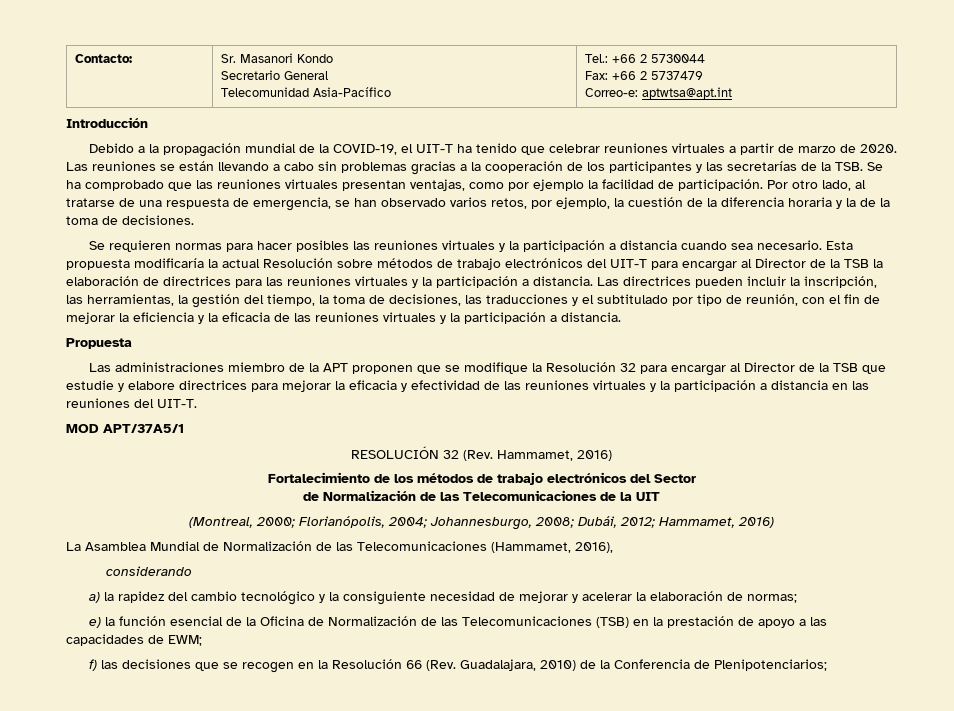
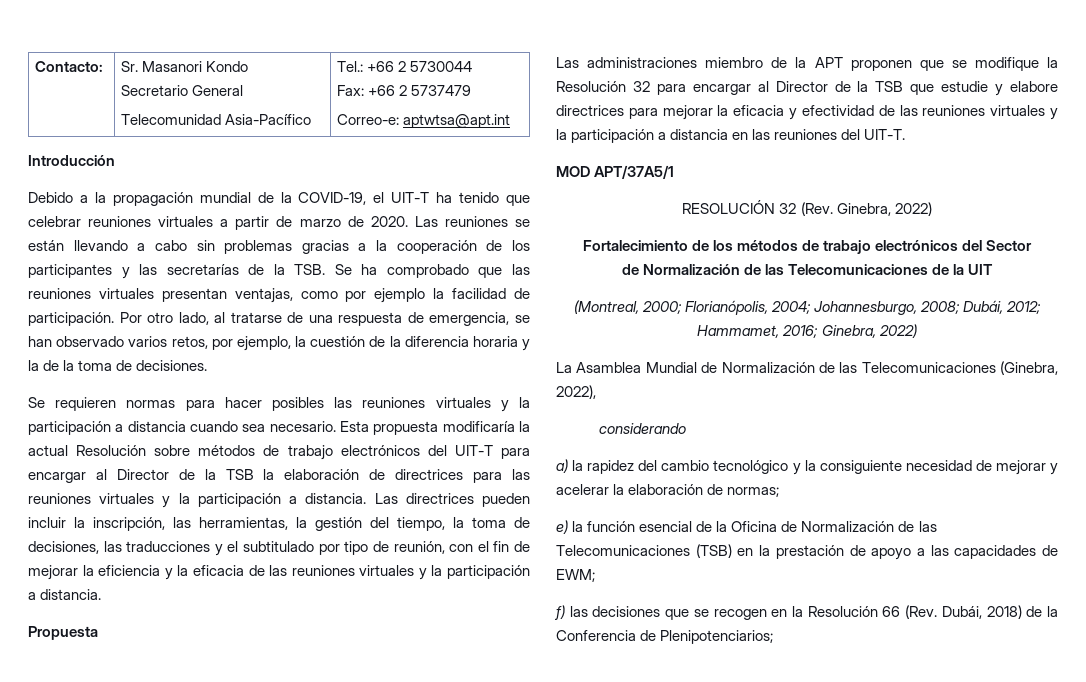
[497,450,612,461] Hammamet, 2016) -> [836,202,932,216] Ginebra, 2022)
[738,517,774,528] 2016) -> [782,324,917,338] 2016; Ginebra, 2022)
[491,542,613,553] (Hammamet, 2016), -> [1000,361,1058,375] [556,385,596,399] (Ginebra, 2022),
[459,659,576,671] Guadalajara, 2010) -> [941,605,1022,619] Dubái, 2018)

